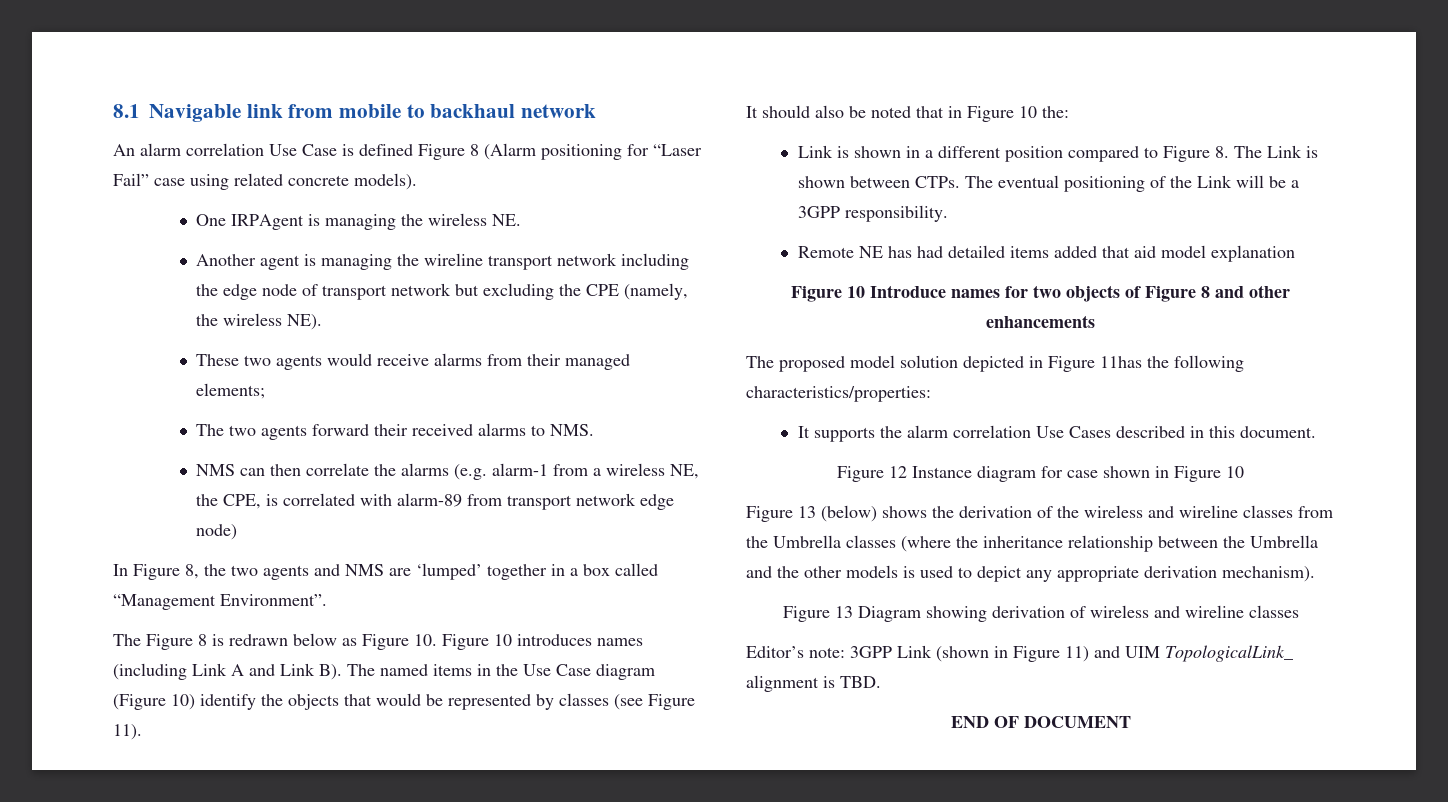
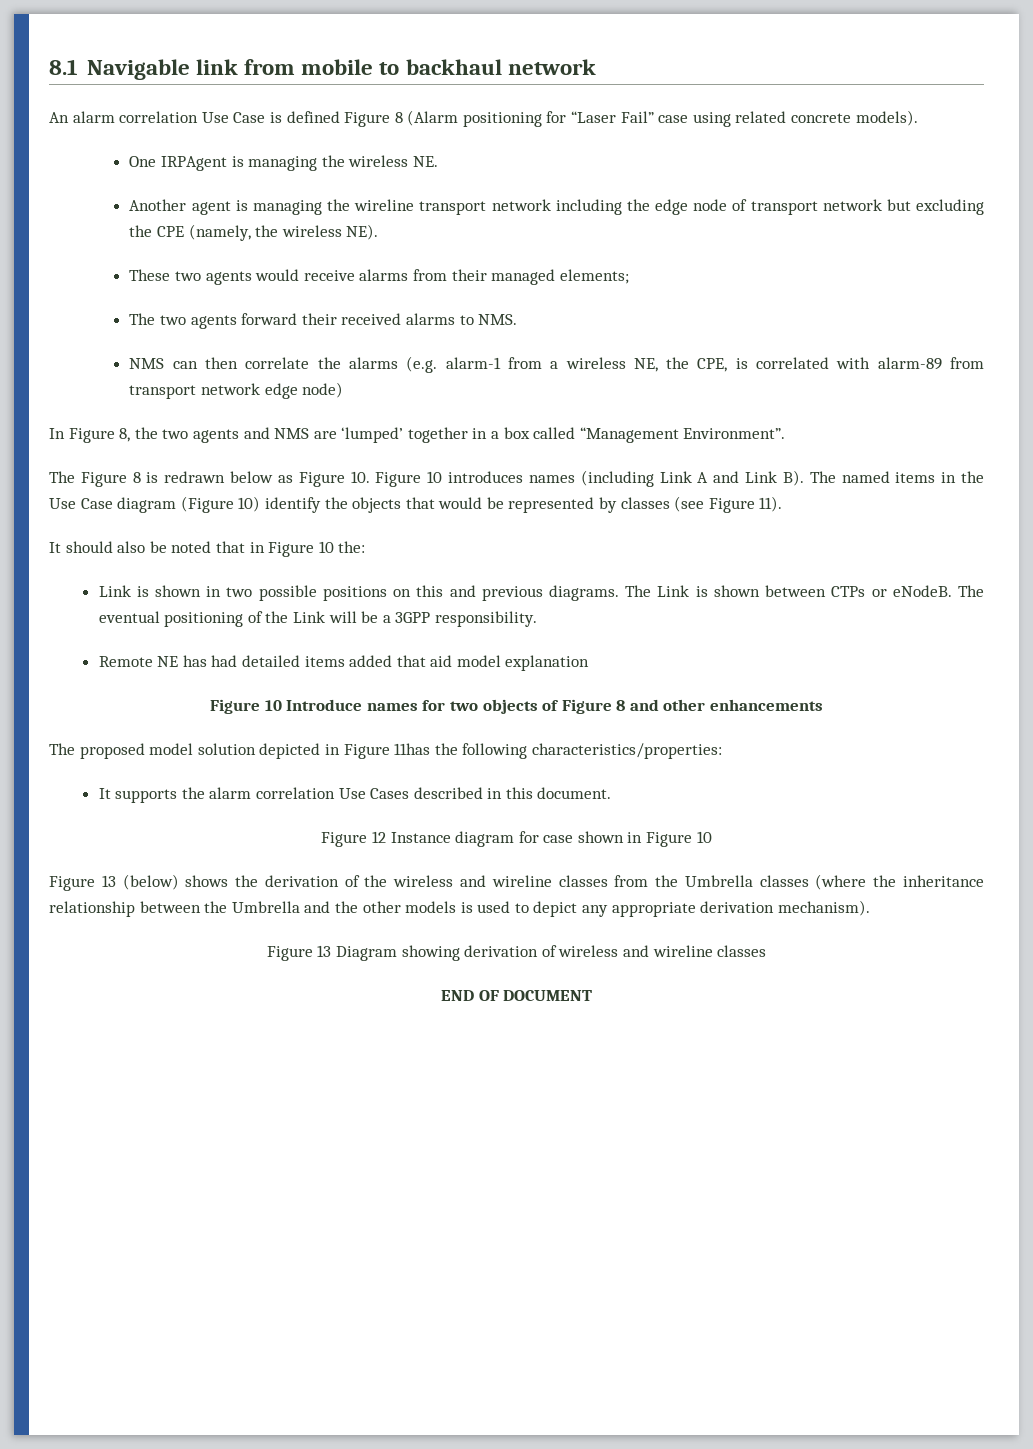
[924,146,1229,162] a different position compared to Figure 8. -> [226,585,620,601] two possible positions on this and previous diagrams.
[914,176,960,188] CTPs. -> [831,585,952,597] CTPs or eNodeB.
[746,645,1293,662] [746,675,881,692] // Editor’s note: 3GPP Link (shown in Figure 11) and UIM TopologicalLink_ alignment is TBD. -> (767, 951) none

